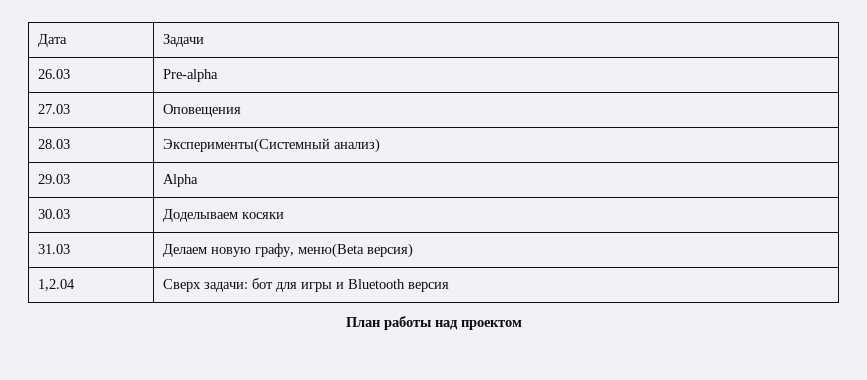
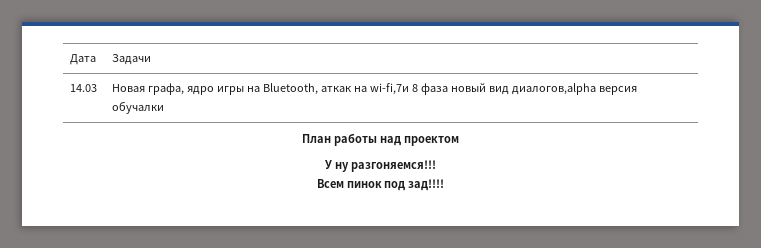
[38,69,71,79] [163,69,219,82] [38,104,71,114] [163,104,242,117] [38,139,71,149] [163,138,381,153] [38,174,71,184] [163,174,199,187] [38,209,71,219] [163,209,285,222] [38,244,71,254] [163,243,414,258] [38,279,76,291] [163,278,406,292] 26.03 | Pre-alpha // 27.03 | Оповещения // 28.03 | Эксперименты(Системный анализ) // 29.03 | Alpha // 30.03 | Доделываем косяки // 31.03 | Делаем новую графу, меню(Beta версия) // 1,2.04 | Сверх задачи: бот для игры и Bluetooth -> [70,84,98,92] [112,83,596,95] 14.03 | Новая графа, ядро игры на Bluetooth, аткак на wi-fi,7и 8 фаза новый вид диалогов,alpha
(450, 287) none -> [112,101,165,114] обучалки
(522, 325) none -> [325,160,436,172] [316,179,445,191] // У ну разгоняемся!!! // Всем пинок под зад!!!!

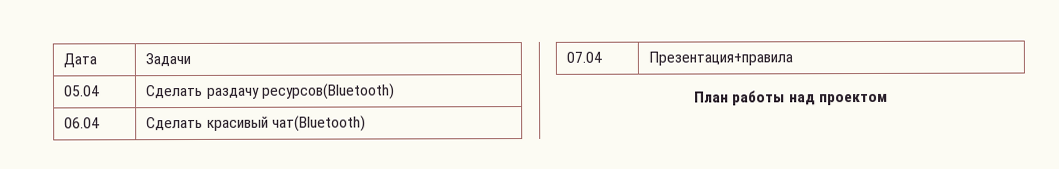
[70,84,98,92] [112,83,637,95] [112,101,165,114] [302,133,459,146] [325,160,436,172] [316,179,445,191] 14.03 | Новая графа, ядро игры на Bluetooth, аткак на wi-fi,7и 8 фаза новый вид диалогов,alpha версия обучалки // План работы над проектом // У ну разгоняемся!!! // Всем пинок под зад!!!! -> [64,85,101,97] [146,83,395,100] [64,117,101,129] [146,115,366,132] [566,51,603,63] [648,51,794,66] [694,90,888,106] 05.04 | Сделать раздачу ресурсов(Bluetooth) // 06.04 | Сделать красивый чат(Bluetooth) // 07.04 | Презентация+правила // План работы над проектом

